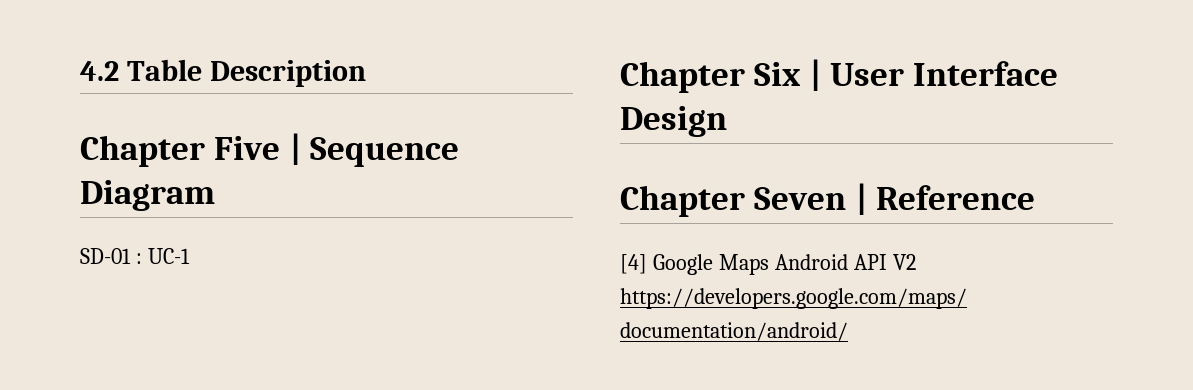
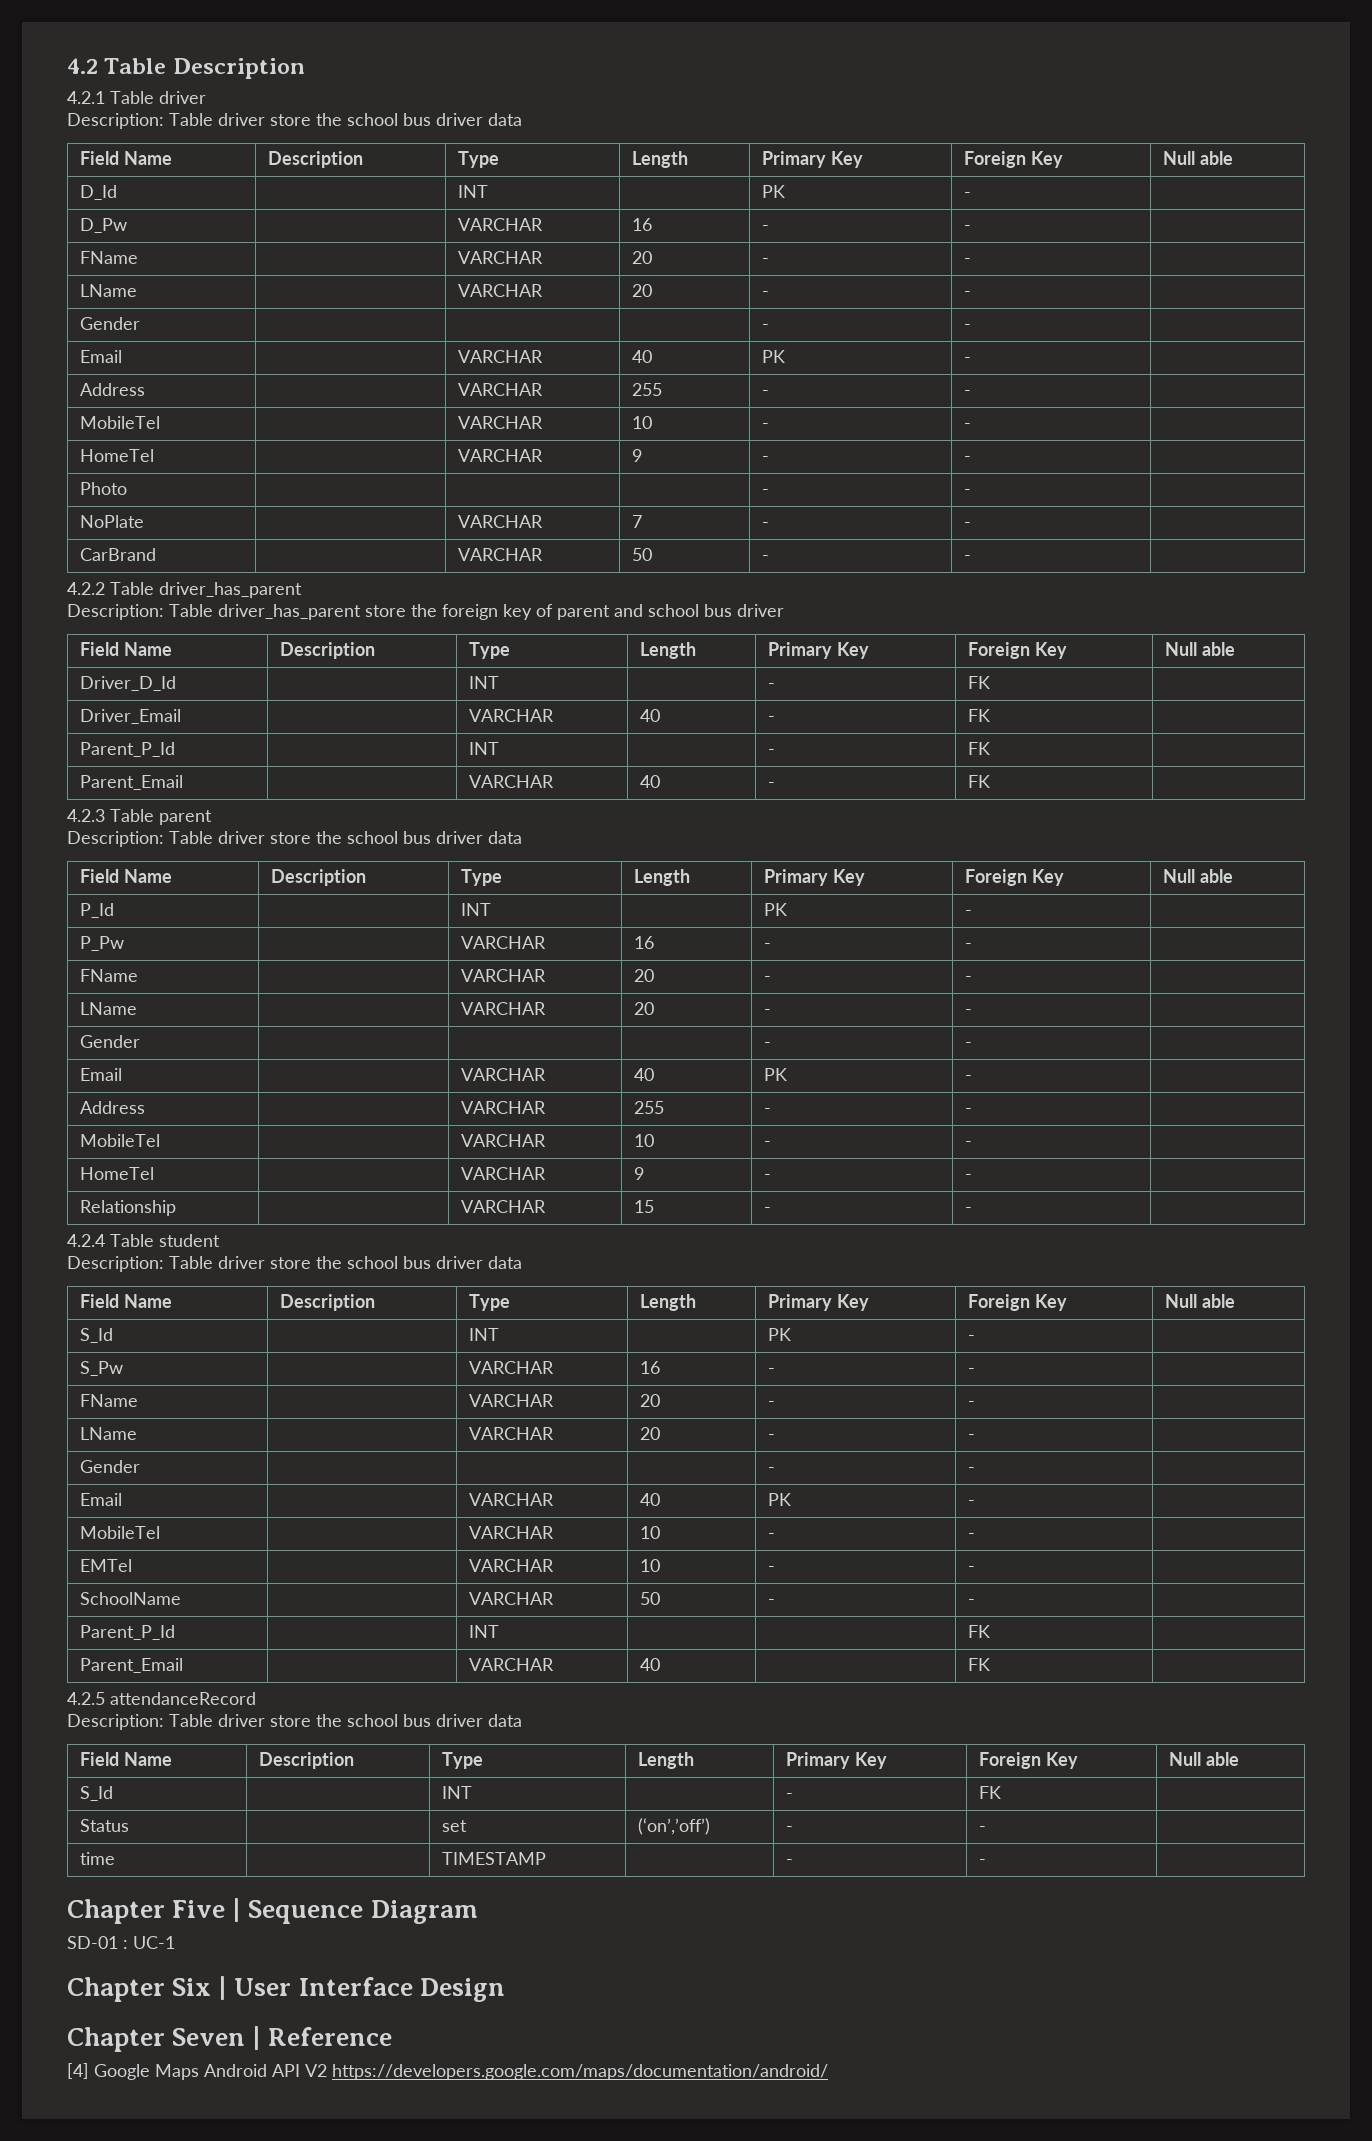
(366, 73) none -> [67,91,206,104] [67,113,522,129] [80,151,173,165] [268,151,364,168] [458,151,500,168] [632,151,689,168] [762,151,864,168] [964,151,1064,168] [1163,151,1234,165] [80,185,118,200] [458,185,489,198] [762,185,786,198] [964,192,972,198] [80,218,128,233] [458,218,544,231] [632,218,653,231] [762,225,770,231] [964,225,972,231] [80,251,139,264] [458,251,544,264] [632,251,653,264] [762,258,770,264] [964,258,972,264] [80,284,138,297] [458,284,544,297] [632,284,653,297] [762,291,770,297] [964,291,972,297] [80,317,141,330] [762,324,770,330] [964,324,972,330] [80,350,123,363] [458,350,544,363] [632,350,653,363] [762,350,786,363] [964,357,972,363] [80,383,146,396] [458,383,544,396] [632,383,663,396] [762,390,770,396] [964,390,972,396] [80,416,161,429] [458,416,544,429] [632,416,653,429] [762,423,770,429] [964,423,972,429] [80,449,155,462] [458,449,544,462] [632,449,643,462] [762,456,770,462] [964,456,972,462] [80,482,128,495] [762,489,770,495] [964,489,972,495] [80,515,145,528] [458,515,544,528] [632,515,643,528] [762,522,770,528] [964,522,972,528] [80,548,157,561] [458,548,544,561] [632,548,653,561] [762,555,770,561] [964,555,972,561] [67,582,302,598] [67,604,784,620] [80,642,173,656] [280,642,376,659] [469,642,511,659] [640,642,697,659] [768,642,870,659] [968,642,1068,659] [1165,642,1236,656] [80,676,177,691] [469,676,500,689] [768,683,776,689] [968,676,991,689] [80,709,182,724] [469,709,555,722] [640,709,661,722] [768,716,776,722] [968,709,991,722] [80,742,176,757] [469,742,500,755] [768,749,776,755] [968,742,991,755] [80,775,184,790] [469,775,555,788] [640,775,661,788] [768,782,776,788] [968,775,991,788] [67,809,212,825] [67,831,522,847] [80,869,173,883] [271,869,367,886] [461,869,503,886] [634,869,691,886] [764,869,866,886] [965,869,1065,886] [1163,869,1234,883] [80,903,115,918] [461,903,492,916] [764,903,788,916] [965,910,973,916] [80,936,125,951] [461,936,547,949] [634,936,655,949] [764,943,772,949] [965,943,973,949] [80,969,139,982] [461,969,547,982] [634,969,655,982] [764,976,772,982] [965,976,973,982] [80,1002,138,1015] [461,1002,547,1015] [634,1002,655,1015] [764,1009,772,1015] [965,1009,973,1015] [80,1035,141,1048] [764,1042,772,1048] [965,1042,973,1048] [80,1068,123,1081] [461,1068,547,1081] [634,1068,655,1081] [764,1068,788,1081] [965,1075,973,1081] [80,1101,146,1114] [461,1101,547,1114] [634,1101,665,1114] [764,1108,772,1114] [965,1108,973,1114] [80,1134,161,1147] [461,1134,547,1147] [634,1134,655,1147] [764,1141,772,1147] [965,1141,973,1147] [80,1167,155,1180] [461,1167,547,1180] [634,1167,645,1180] [764,1174,772,1180] [965,1174,973,1180] [80,1200,177,1216] [461,1200,547,1213] [634,1200,655,1213] [764,1207,772,1213] [965,1207,973,1213] [67,1234,220,1247] [67,1256,522,1272] [80,1294,173,1308] [280,1294,376,1311] [469,1294,511,1311] [640,1294,697,1311] [768,1294,870,1311] [968,1294,1068,1311] [1165,1294,1236,1308] [80,1328,114,1343] [469,1328,500,1341] [768,1328,792,1341] [968,1335,976,1341] [80,1361,124,1376] [469,1361,555,1374] [640,1361,661,1374] [768,1368,776,1374] [968,1368,976,1374] [80,1394,139,1407] [469,1394,555,1407] [640,1394,661,1407] [768,1401,776,1407] [968,1401,976,1407] [80,1427,138,1440] [469,1427,555,1440] [640,1427,661,1440] [768,1434,776,1440] [968,1434,976,1440] [80,1460,141,1473] [768,1467,776,1473] [968,1467,976,1473] [80,1493,123,1506] [469,1493,555,1506] [640,1493,661,1506] [768,1493,792,1506] [968,1500,976,1506] [80,1526,161,1539] [469,1526,555,1539] [640,1526,661,1539] [768,1533,776,1539] [968,1533,976,1539] [80,1559,133,1572] [469,1559,555,1572] [640,1559,661,1572] [768,1566,776,1572] [968,1566,976,1572] [80,1592,182,1605] [469,1592,555,1605] [640,1592,661,1605] [768,1599,776,1605] [968,1599,976,1605] [80,1625,176,1640] [469,1625,500,1638] [968,1625,991,1638] [80,1658,184,1673] [469,1658,555,1671] [640,1658,661,1671] [968,1658,991,1671] [67,1692,256,1705] [67,1714,522,1730] [80,1752,173,1766] [259,1752,355,1769] [442,1752,484,1769] [638,1752,695,1769] [786,1752,888,1769] [979,1752,1079,1769] [1169,1752,1240,1766] [80,1786,114,1801] [442,1786,473,1799] [786,1793,794,1799] [979,1786,1002,1799] [80,1819,130,1832] [442,1820,468,1832] [638,1818,711,1835] [786,1826,794,1832] [979,1826,987,1832] [80,1852,116,1865] [442,1852,547,1865] [786,1859,794,1865] [979,1859,987,1865] // 4.2.1 Table driver // Description: Table driver store the school bus driver data // Field Name | Description | Type | Length | Primary Key | Foreign Key | Null able // D_Id | | INT | | PK | - | // D_Pw | | VARCHAR | 16 | - | - | // FName | | VARCHAR | 20 | - | - | // LName | | VARCHAR | 20 | - | - | // Gender | | | | - | - | // Email | | VARCHAR | 40 | PK | - | // Address | | VARCHAR | 255 | - | - | // MobileTel | | VARCHAR | 10 | - | - | // HomeTel | | VARCHAR | 9 | - | - | // Photo | | | | - | - | // NoPlate | | VARCHAR | 7 | - | - | // CarBrand | | VARCHAR | 50 | - | - | // 4.2.2 Table driver_has_parent // Description: Table driver_has_parent store the foreign key of parent and school bus driver // Field Name | Description | Type | Length | Primary Key | Foreign Key | Null able // Driver_D_Id | | INT | | - | FK | // Driver_Email | | VARCHAR | 40 | - | FK | // Parent_P_Id | | INT | | - | FK | // Parent_Email | | VARCHAR | 40 | - | FK | // 4.2.3 Table parent // Description: Table driver store the school bus driver data // Field Name | Description | Type | Length | Primary Key | Foreign Key | Null able // P_Id | | INT | | PK | - | // P_Pw | | VARCHAR | 16 | - | - | // FName | | VARCHAR | 20 | - | - | // LName | | VARCHAR | 20 | - | - | // Gender | | | | - | - | // Email | | VARCHAR | 40 | PK | - | // Address | | VARCHAR | 255 | - | - | // MobileTel | | VARCHAR | 10 | - | - | // HomeTel | | VARCHAR | 9 | - | - | // Relationship | | VARCHAR | 15 | - | - | // 4.2.4 Table student // Description: Table driver store the school bus driver data // Field Name | Description | Type | Length | Primary Key | Foreign Key | Null able // S_Id | | INT | | PK | - | // S_Pw | | VARCHAR | 16 | - | - | // FName | | VARCHAR | 20 | - | - | // LName | | VARCHAR | 20 | - | - | // Gender | | | | - | - | // Email | | VARCHAR | 40 | PK | - | // MobileTel | | VARCHAR | 10 | - | - | // EMTel | | VARCHAR | 10 | - | - | // SchoolName | | VARCHAR | 50 | - | - | // Parent_P_Id | | INT | | | FK | // Parent_Email | | VARCHAR | 40 | | FK | // 4.2.5 attendanceRecord // Description: Table driver store the school bus driver data // Field Name | Description | Type | Length | Primary Key | Foreign Key | Null able // S_Id | | INT | | - | FK | // Status | | set | (‘on’,’off’) | - | - | // time | | TIMESTAMP | | - | - |

